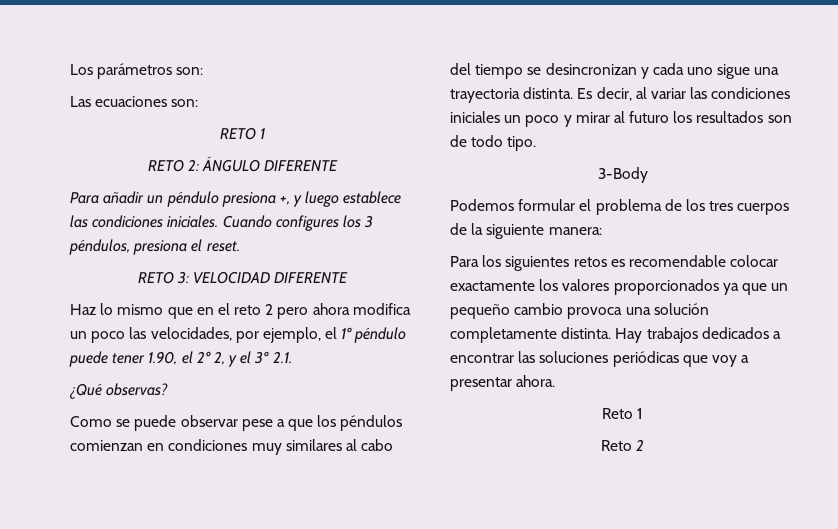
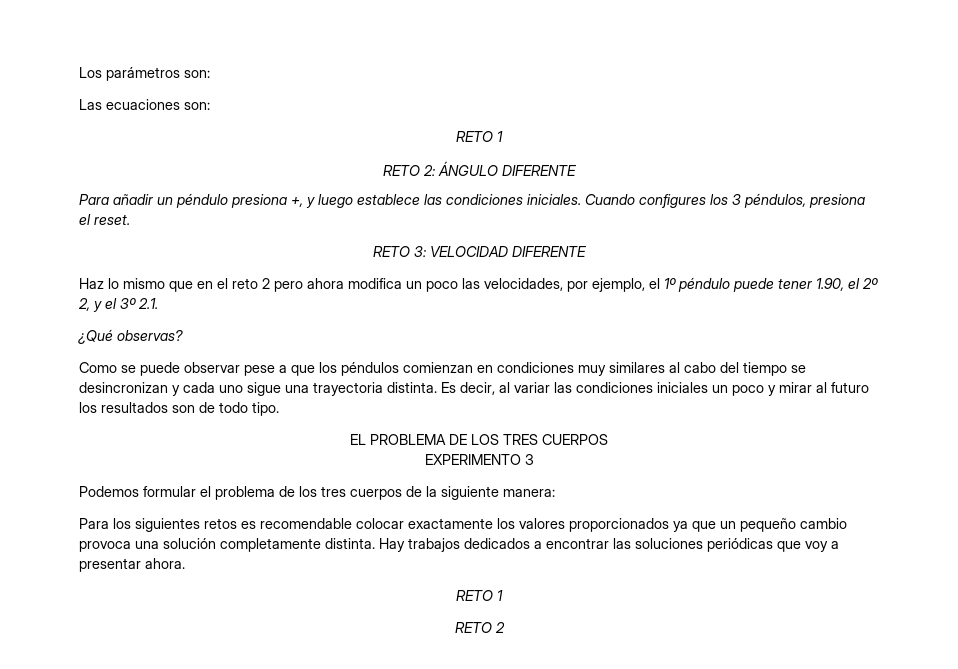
[597,167,648,183] 3-Body -> [350,434,608,445] [424,454,534,465] EL PROBLEMA DE LOS TRES CUERPOS // EXPERIMENTO 3
[601,408,644,419] [600,440,632,451] Reto 1 // Reto -> [456,590,503,601] [454,622,492,633] RETO 1 // RETO

